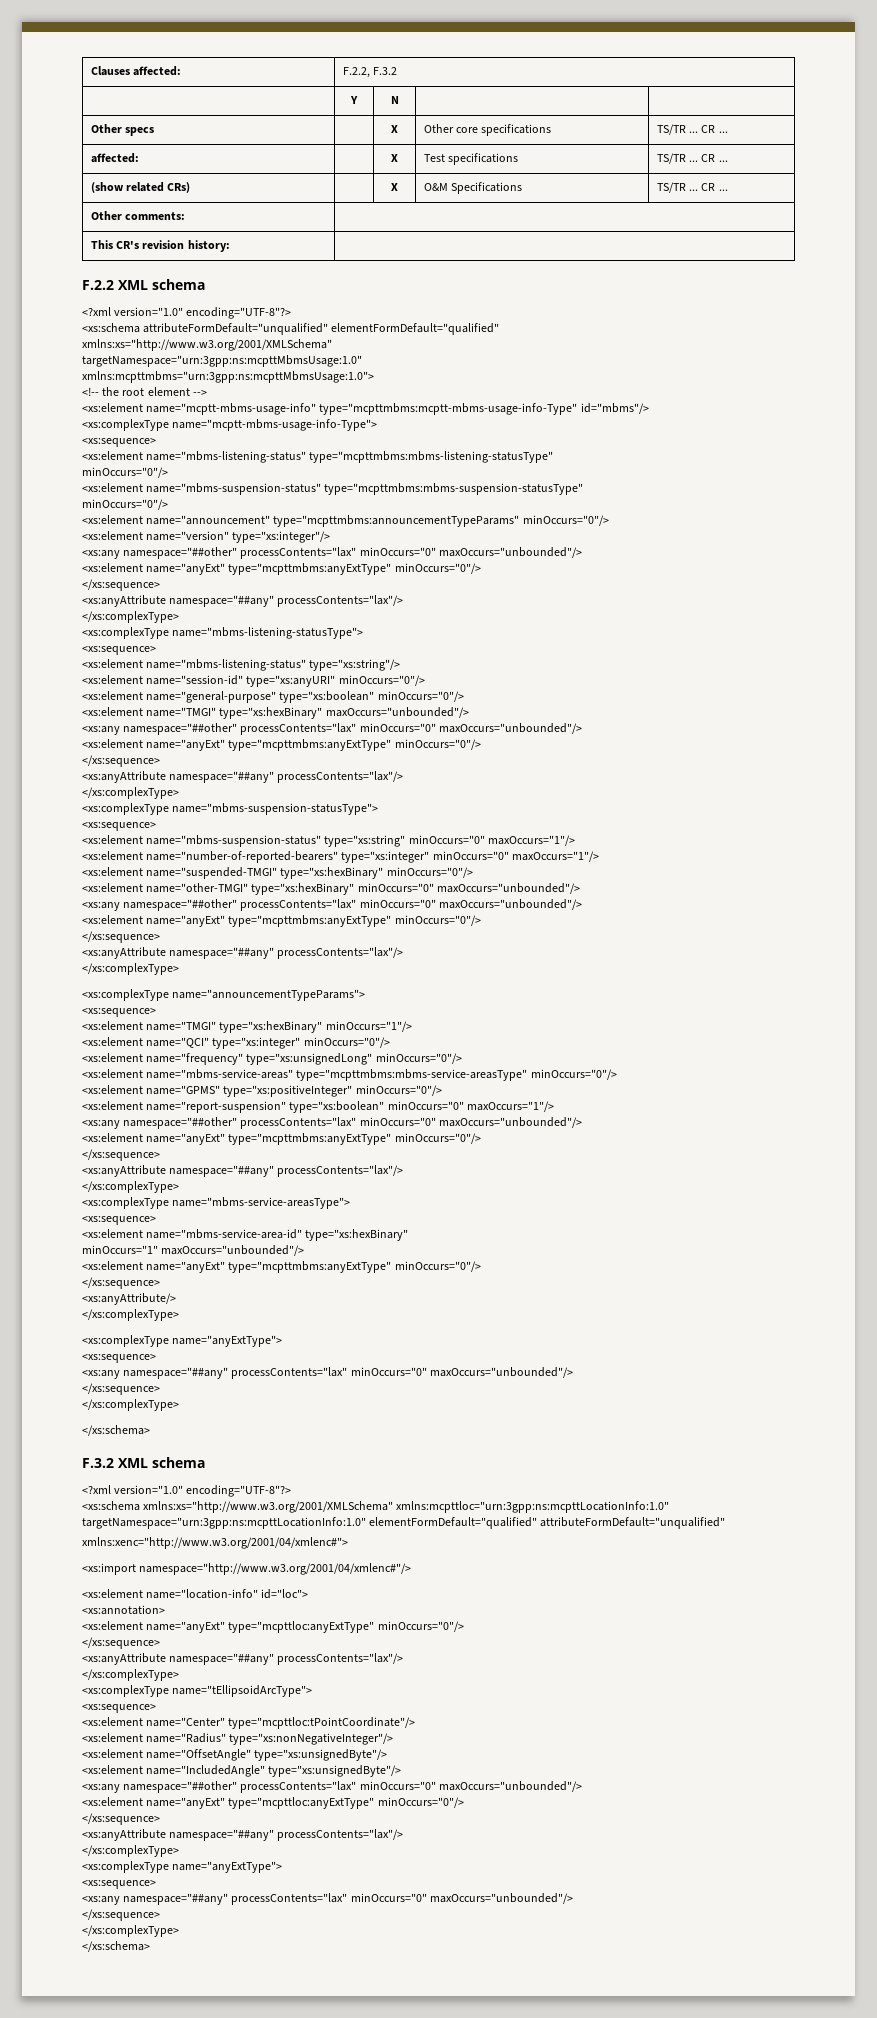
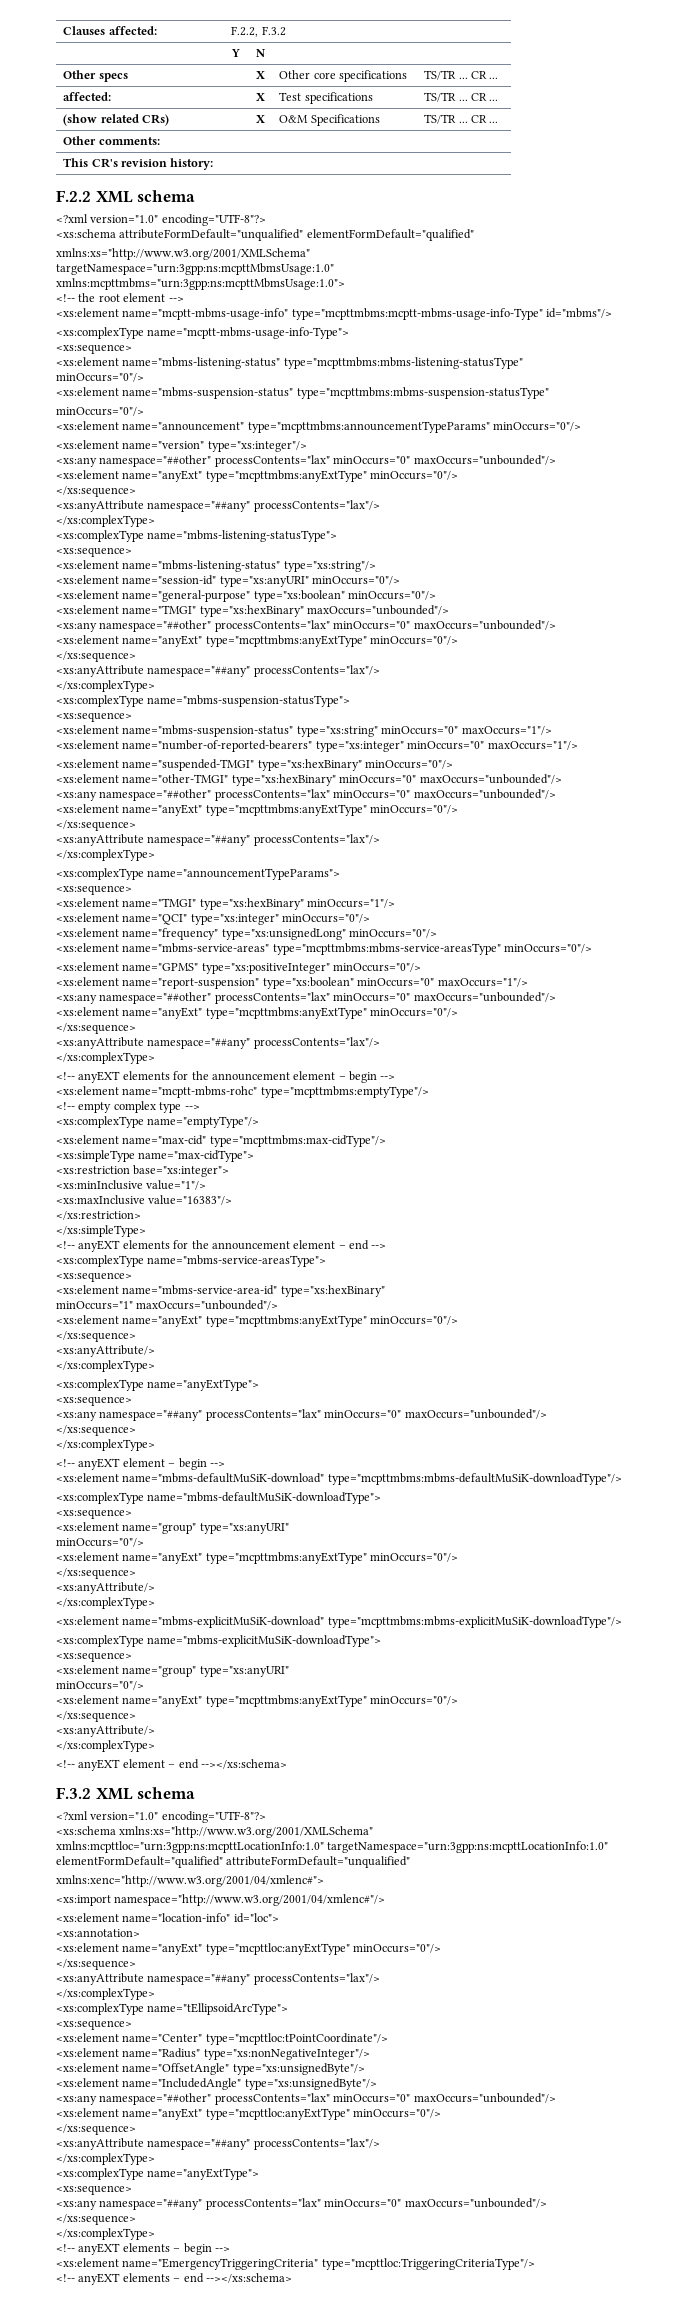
(179, 1187) none -> [56,1071,396,1083] [56,1086,429,1098] [56,1101,200,1113] [56,1116,260,1128] [56,1135,386,1147] [56,1150,255,1162] [56,1165,230,1177] [56,1180,207,1190] [56,1195,233,1205] [56,1211,141,1220] [56,1225,146,1237] [56,1240,387,1252] // <!-- anyEXT elements for the announcement element – begin --> // <xs:element name="mcptt-mbms-rohc" type="mcpttmbms:emptyType"/> // <!-- empty complex type --> // <xs:complexType name="emptyType"/> // <xs:element name="max-cid" type="mcpttmbms:max-cidType"/> // <xs:simpleType name="max-cidType"> // <xs:restriction base="xs:integer"> // <xs:minInclusive value="1"/> // <xs:maxInclusive value="16383"/> // </xs:restriction> // </xs:simpleType> // <!-- anyEXT elements for the announcement element – end -->
[82,1425,150,1436] </xs:schema> -> [56,1458,225,1470] [56,1473,622,1485] [56,1492,382,1504] [56,1509,132,1519] [56,1522,289,1534] [56,1538,144,1547] [56,1552,459,1564] [56,1568,136,1579] [56,1582,155,1594] [56,1597,155,1609] [56,1616,622,1628] [56,1635,382,1647] [56,1652,132,1662] [56,1665,289,1677] [56,1681,144,1690] [56,1695,459,1707] [56,1711,136,1722] [56,1725,155,1737] [56,1740,155,1752] [56,1759,287,1771] <!-- anyEXT element – begin --> // <xs:element name="mbms-defaultMuSiK-download" type="mcpttmbms:mbms-defaultMuSiK-downloadType"/> // <xs:complexType name="mbms-defaultMuSiK-downloadType"> // <xs:sequence> // <xs:element name="group" type="xs:anyURI" // minOccurs="0"/> // <xs:element name="anyExt" type="mcpttmbms:anyExtType" minOccurs="0"/> // </xs:sequence> // <xs:anyAttribute/> // </xs:complexType> // <xs:element name="mbms-explicitMuSiK-download" type="mcpttmbms:mbms-explicitMuSiK-downloadType"/> // <xs:complexType name="mbms-explicitMuSiK-downloadType"> // <xs:sequence> // <xs:element name="group" type="xs:anyURI" // minOccurs="0"/> // <xs:element name="anyExt" type="mcpttmbms:anyExtType" minOccurs="0"/> // </xs:sequence> // <xs:anyAttribute/> // </xs:complexType> // <!-- anyEXT element – end --></xs:schema>
[82,1941,150,1952] </xs:schema> -> [56,2243,230,2255] [56,2258,535,2270] [56,2273,292,2285] <!-- anyEXT elements – begin --> // <xs:element name="EmergencyTriggeringCriteria" type="mcpttloc:TriggeringCriteriaType"/> // <!-- anyEXT elements – end --></xs:schema>

